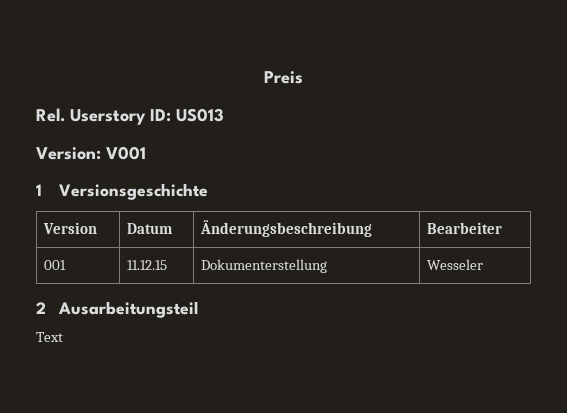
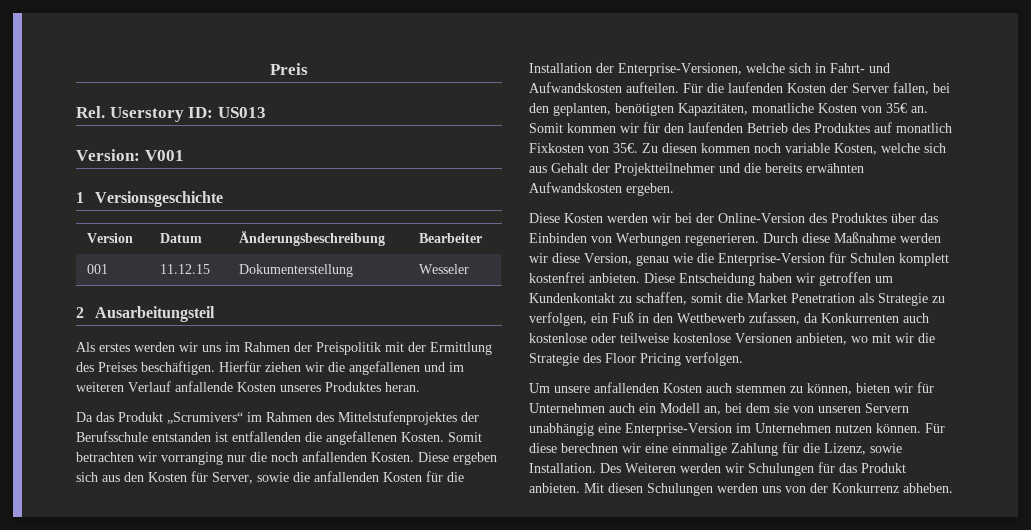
[36,332,63,342] Text -> [76,342,492,355] [76,361,464,375] [76,381,420,392] [76,411,479,425] [76,431,482,445] [76,451,497,465] [76,471,464,484] [529,63,890,76] [529,82,950,95] [529,103,928,116] [529,122,952,133] [529,143,946,155] [529,163,864,176] [529,182,674,196] [529,213,938,223] [529,232,941,246] [529,252,949,266] [529,272,893,286] [529,292,945,306] [529,312,929,326] [529,333,935,345] [529,352,743,366] [529,382,934,395] [529,403,909,415] [529,423,945,436] [529,442,902,456] [529,462,906,476] [529,483,953,496] Als erstes werden wir uns im Rahmen der Preispolitik mit der Ermittlung des Preises beschäftigen. Hierfür ziehen wir die angefallenen und im weiteren Verlauf anfallende Kosten unseres Produktes heran. // Da das Produkt „Scrumivers“ im Rahmen des Mittelstufenprojektes der Berufsschule entstanden ist entfallenden die angefallenen Kosten. Somit betrachten wir vorranging nur die noch anfallenden Kosten. Diese ergeben sich aus den Kosten für Server, sowie die anfallenden Kosten für die Installation der Enterprise-Versionen, welche sich in Fahrt- und Aufwandskosten aufteilen. Für die laufenden Kosten der Server fallen, bei den geplanten, benötigten Kapazitäten, monatliche Kosten von 35€ an. Somit kommen wir für den laufenden Betrieb des Produktes auf monatlich Fixkosten von 35€. Zu diesen kommen noch variable Kosten, welche sich aus Gehalt der Projektteilnehmer und die bereits erwähnten Aufwandskosten ergeben. // Diese Kosten werden wir bei der Online-Version des Produktes über das Einbinden von Werbungen regenerieren. Durch diese Maßnahme werden wir diese Version, genau wie die Enterprise-Version für Schulen komplett kostenfrei anbieten. Diese Entscheidung haben wir getroffen um Kundenkontakt zu schaffen, somit die Market Penetration als Strategie zu verfolgen, ein Fuß in den Wettbewerb zufassen, da Konkurrenten auch kostenlose oder teilweise kostenlose Versionen anbieten, wo mit wir die Strategie des Floor Pricing verfolgen. // Um unsere anfallenden Kosten auch stemmen zu können, bieten wir für Unternehmen auch ein Modell an, bei dem sie von unseren Servern unabhängig eine Enterprise-Version im Unternehmen nutzen können. Für diese berechnen wir eine einmalige Zahlung für die Lizenz, sowie Installation. Des Weiteren werden wir Schulungen für das Produkt anbieten. Mit diesen Schulungen werden uns von der Konkurrenz abheben.

